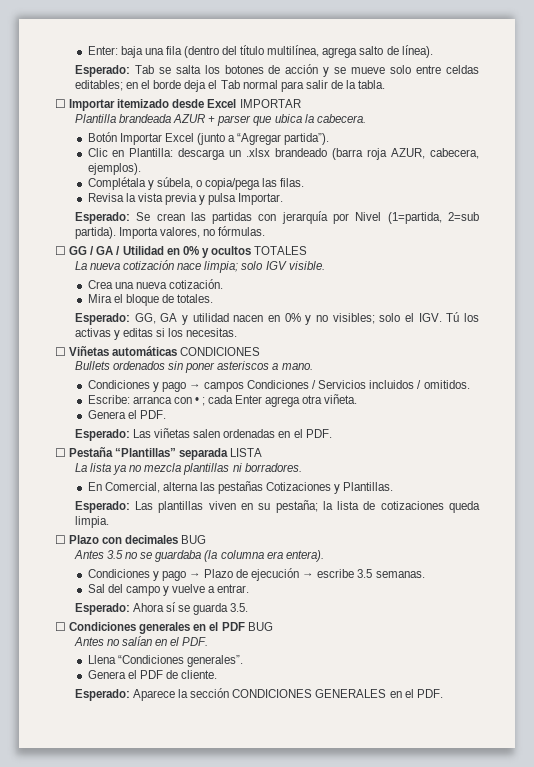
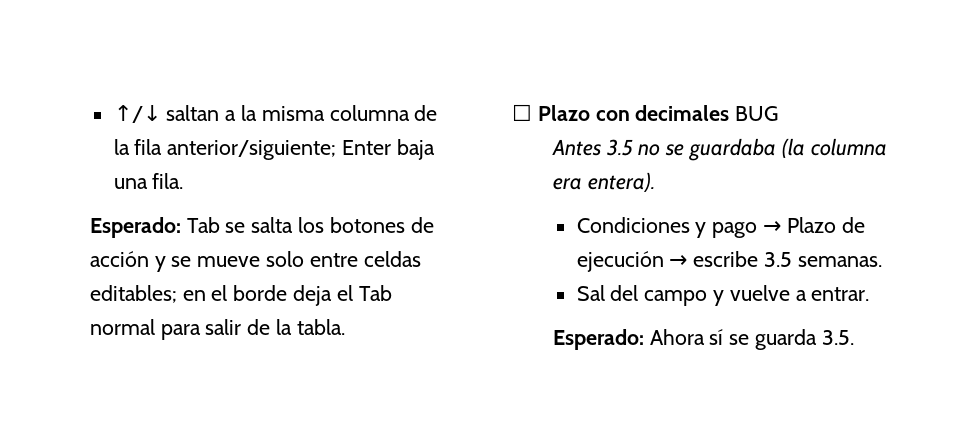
[87,45,433,58] Enter: baja una fila (dentro del título multilínea, agrega salto de línea). -> [113,105,438,123] [113,139,435,160] [113,173,184,189] ↑/↓ saltan a la misma columna de la fila anterior/siguiente; Enter baja una fila.
[55,99,301,111] [74,114,366,126] [87,132,330,145] [87,148,479,160] [87,163,141,175] [87,177,305,190] [87,193,284,205] [74,211,479,224] [74,226,266,239] [55,246,308,258] [74,260,325,273] [87,279,223,289] [87,294,213,306] [74,312,480,325] [74,328,238,340] [55,346,261,356] [74,361,313,373] [87,380,470,392] [87,394,358,407] [87,410,166,419] [74,428,332,441] [55,447,263,460] [74,463,302,475] [87,481,394,494] [74,500,480,513] [74,516,109,528] // ☐ Importar itemizado desde Excel IMPORTAR // Plantilla brandeada AZUR + parser que ubica la cabecera. // Botón Importar Excel (junto a “Agregar partida”). // Clic en Plantilla: descarga un .xlsx brandeado (barra roja AZUR, cabecera, ejemplos). // Complétala y súbela, o copia/pega las filas. // Revisa la vista previa y pulsa Importar. // Esperado: Se crean las partidas con jerarquía por Nivel (1=partida, 2=sub partida). Importa valores, no fórmulas. // ☐ GG / GA / Utilidad en 0% y ocultos TOTALES // La nueva cotización nace limpia; solo IGV visible. // Crea una nueva cotización. // Mira el bloque de totales. // Esperado: GG, GA y utilidad nacen en 0% y no visibles; solo el IGV. Tú los activas y editas si los necesitas. // ☐ Viñetas automáticas CONDICIONES // Bullets ordenados sin poner asteriscos a mano. // Condiciones y pago → campos Condiciones / Servicios incluidos / omitidos. // Escribe: arranca con • ; cada Enter agrega otra viñeta. // Genera el PDF. // Esperado: Las viñetas salen ordenadas en el PDF. // ☐ Pestaña “Plantillas” separada LISTA // La lista ya no mezcla plantillas ni borradores. // En Comercial, alterna las pestañas Cotizaciones y Plantillas. // Esperado: Las plantillas viven en su pestaña; la lista de cotizaciones queda limpia. -> (345, 327) none
[55,622,273,634] [73,636,209,646] [87,655,243,667] [87,670,217,679] [74,688,443,701] // ☐ Condiciones generales en el PDF BUG // Antes no salían en el PDF. // Llena “Condiciones generales”. // Genera el PDF de cliente. // Esperado: Aparece la sección CONDICIONES GENERALES en el PDF. -> (854, 337) none

